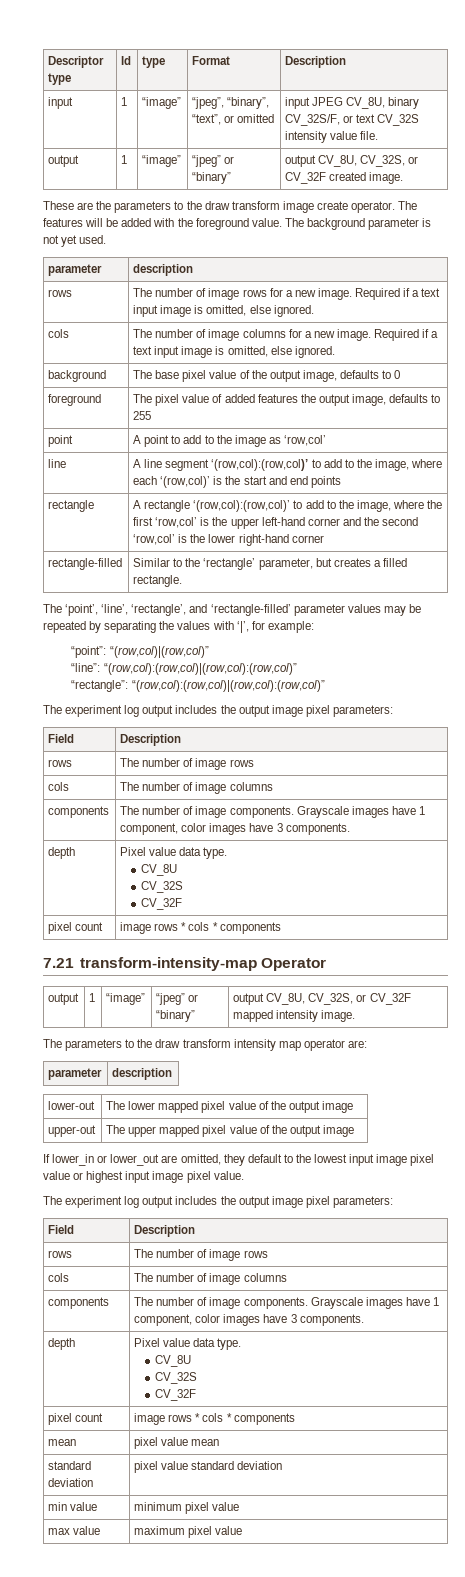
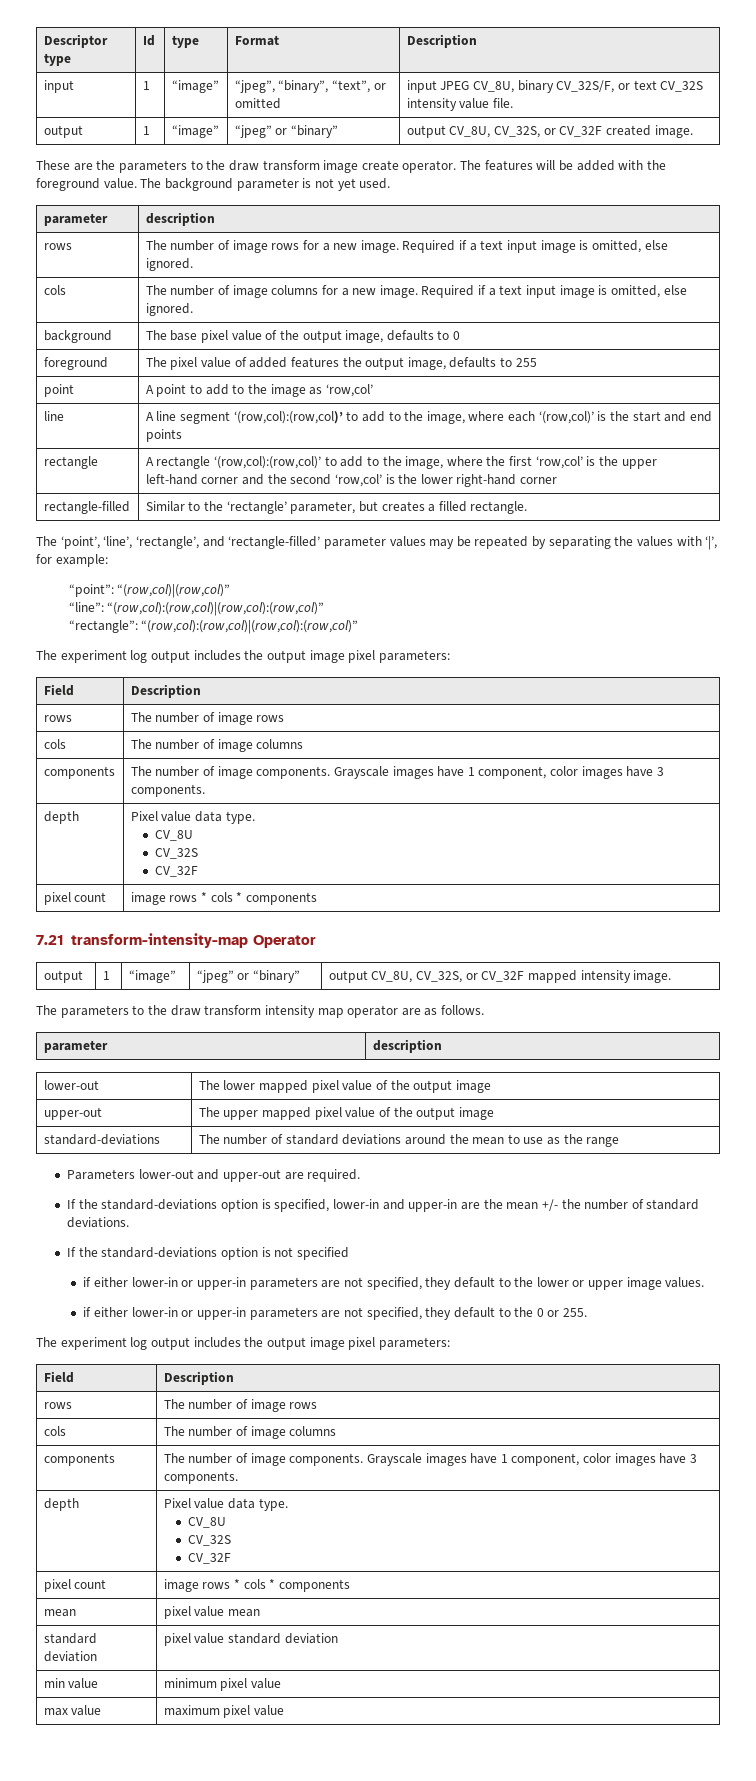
[347,1040,367,1048] are: -> [401,1005,485,1016] are as follows.
[43,1154,435,1166] [43,1171,244,1183] // If lower_in or lower_out are omitted, they default to the lowest input image pixel value or highest input image pixel value. -> [43,1134,160,1145] [198,1134,620,1147] [67,1169,361,1182] [67,1199,700,1212] [67,1217,130,1228] [67,1247,350,1260] [83,1277,705,1290] [83,1307,588,1320] // standard-deviations | The number of standard deviations around the mean to use as the range // Parameters lower-out and upper-out are required. // If the standard-deviations option is specified, lower-in and upper-in are the mean +/- the number of standard deviations. // If the standard-deviations option is not specified // if either lower-in or upper-in parameters are not specified, they default to the lower or upper image values. // if either lower-in or upper-in parameters are not specified, they default to the 0 or 255.

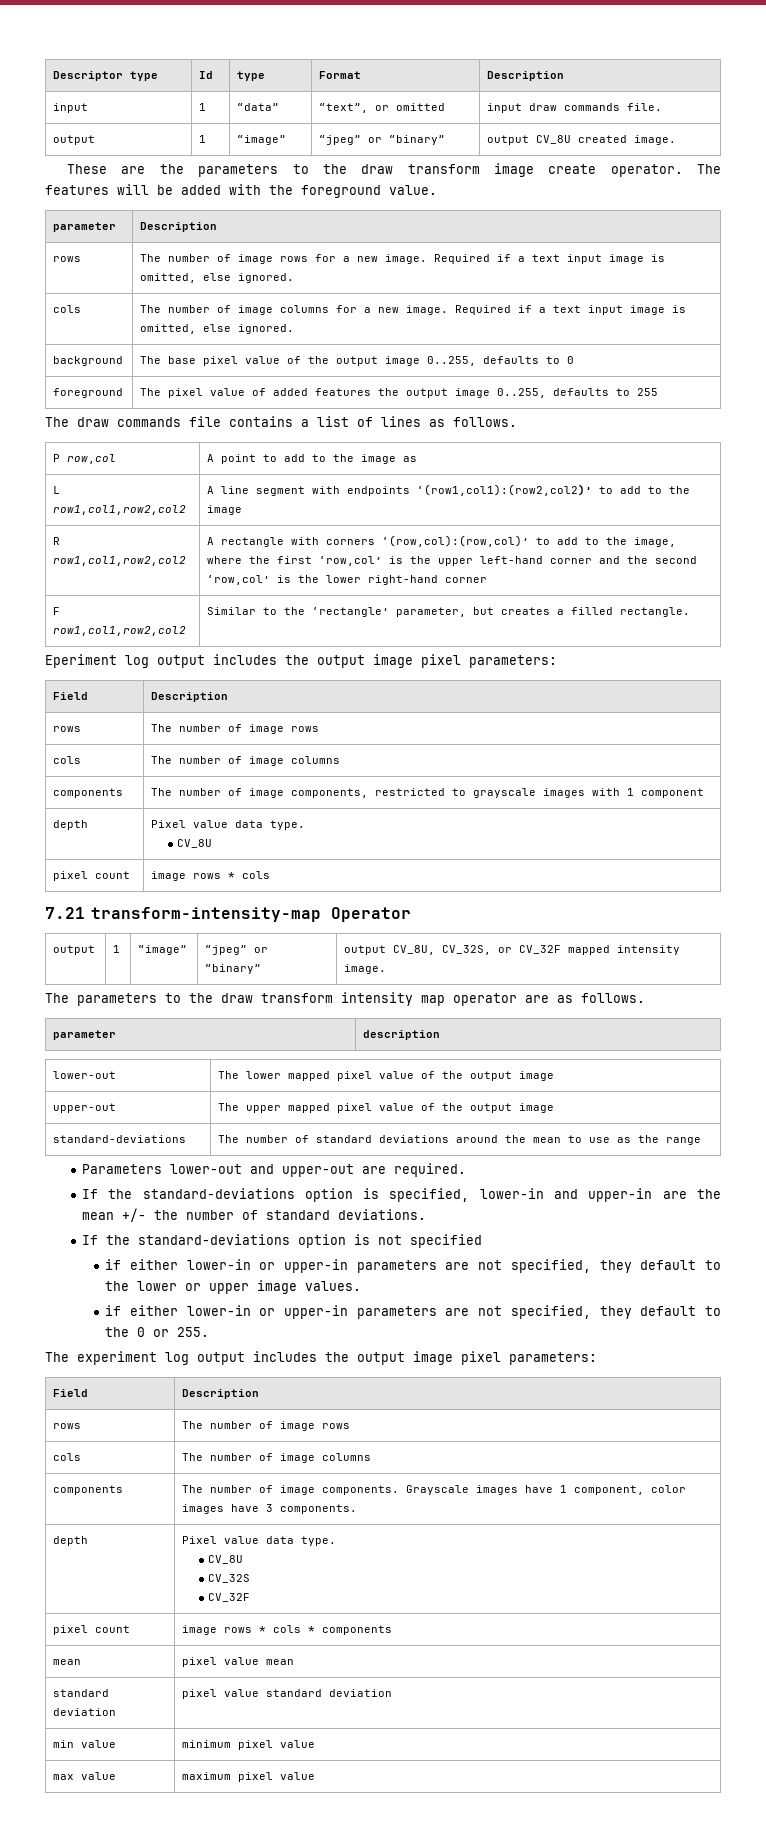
[171,80,219,93] [234,80,329,93] “image” | “jpeg”, “binary”, -> [237,103,280,111] “data” |
[440,80,704,93] [406,98,490,111] JPEG CV_8U, binary CV_32S/F, or text CV_32S intensity value -> [529,103,621,111] draw commands
[449,126,603,138] CV_8U, CV_32S, or CV_32F -> [536,135,572,144] CV_8U
[140,178,391,191] [43,213,108,226] [145,212,215,226] The background parameter is not yet used. // parameter | description -> [53,222,117,232] [140,222,218,232] // parameter | Description
[345,330,384,343] image, -> [385,356,477,366] image 0..255,
[407,357,446,370] image, -> [455,388,547,398] image 0..255,
[43,384,74,397] // point -> [45,416,517,427] [53,454,117,464] // The draw commands file contains a list of lines as follows. // P row,col
[325,384,373,397] [43,411,64,421] ‘row,col’ // line -> [53,486,61,494] [53,505,187,515] // L row1,col1,row2,col2
[233,411,712,424] [145,429,182,442] [43,456,98,469] ‘(row,col):(row,col)’ to add to the image, where each ‘(row,col)’ is the start and end points // rectangle -> [312,484,691,496] [207,505,243,515] [53,537,61,545] [53,556,187,566] with endpoints ‘(row1,col1):(row2,col2)’ to add to the image // R row1,col1,row2,col2
(211, 462) none -> [291,537,376,545] with corners
[43,501,130,514] rectangle-filled -> [53,607,61,615] [53,626,187,636] F row1,col1,row2,col2
[36,536,718,550] [36,554,108,567] [68,584,231,598] [68,602,325,616] [68,620,359,634] [36,650,127,663] The ‘point’, ‘line’, ‘rectangle’, and ‘rectangle-filled’ parameter values may be repeated by separating the values with ‘|’, for example: // “point”: “(row,col)|(row,col)” // “line”: “(row,col):(row,col)|(row,col):(row,col)” // “rectangle”: “(row,col):(row,col)|(row,col):(row,col)” // The experiment -> [45,654,117,668] Eperiment
[256,766,665,779] [130,784,205,797] [43,811,79,824] [130,811,255,824] [155,830,194,841] [155,848,199,859] [155,866,199,877] [43,892,107,905] [130,892,317,905] components. Grayscale images have 1 component, color images have 3 components. // depth | Pixel value data type. // CV_8U // CV_32S // CV_32F // pixel count | image rows * cols * components -> [291,788,705,798] [53,820,89,830] [151,820,306,830] [177,839,213,848] [53,871,131,881] [151,871,271,881] components, restricted to grayscale images with 1 component // depth | Pixel value data type. // CV_8U // pixel count | image rows * cols

